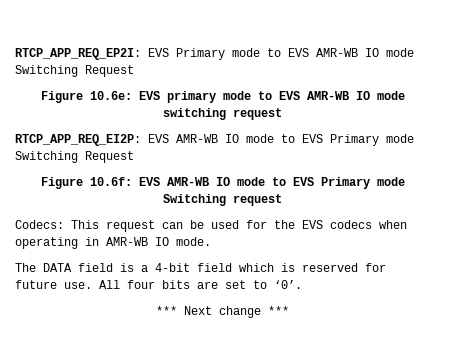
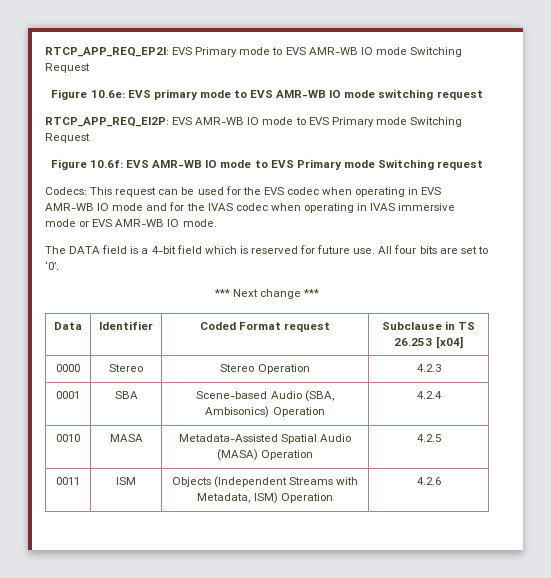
[330,220,407,229] [15,237,99,249] codecs when operating in -> [286,187,442,197] [45,202,456,213] [45,219,113,227] codec when operating in EVS AMR-WB IO mode and for the IVAS codec when operating in IVAS immersive mode or EVS
(289, 310) none -> [54,322,82,330] [99,321,153,330] [199,322,331,332] [381,321,476,330] [394,336,463,349] [56,364,80,372] [109,364,143,372] [220,364,310,374] [416,364,441,372] [56,391,80,399] [114,391,138,399] [196,390,334,402] [205,406,325,418] [416,391,442,399] [56,434,80,442] [109,434,143,442] [178,434,352,444] [216,449,314,461] [416,434,441,442] [56,477,80,485] [116,477,136,485] [171,476,359,488] [197,492,333,504] [416,477,441,485] // Data | Identifier | Coded Format request | Subclause in TS 26.253 [x04] // 0000 | Stereo | Stereo Operation | 4.2.3 // 0001 | SBA | Scene-based Audio (SBA, Ambisonics) Operation | 4.2.4 // 0010 | MASA | Metadata-Assisted Spatial Audio (MASA) Operation | 4.2.5 // 0011 | ISM | Objects (Independent Streams with Metadata, ISM) Operation | 4.2.6

